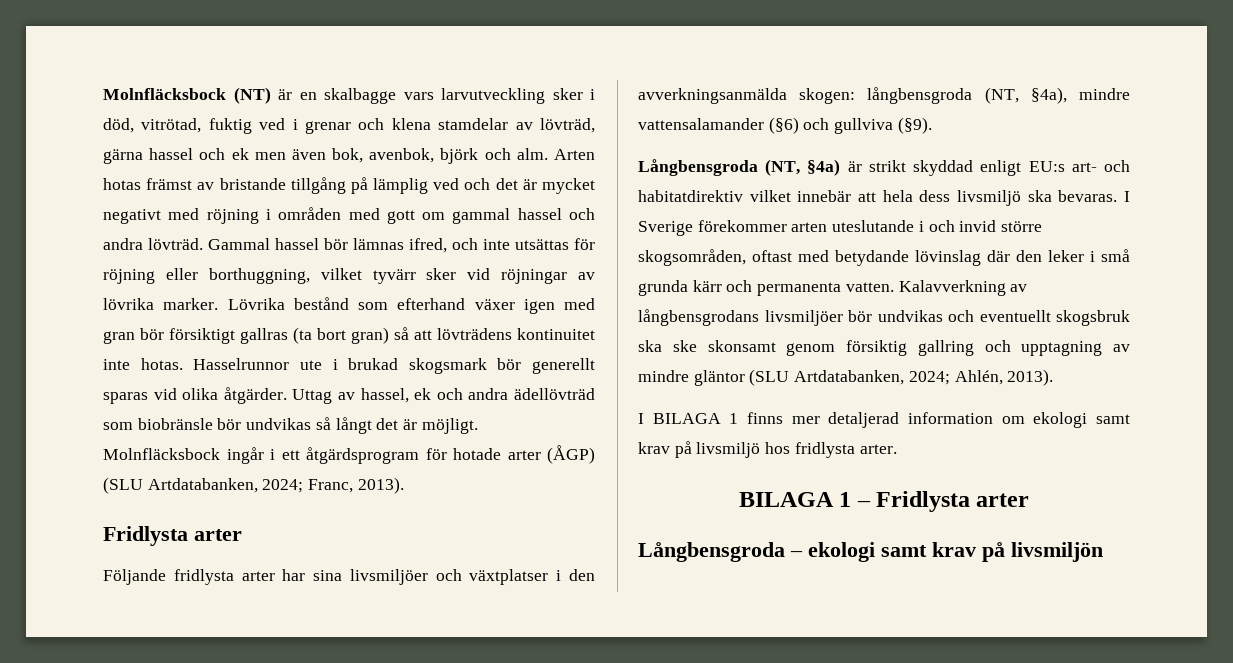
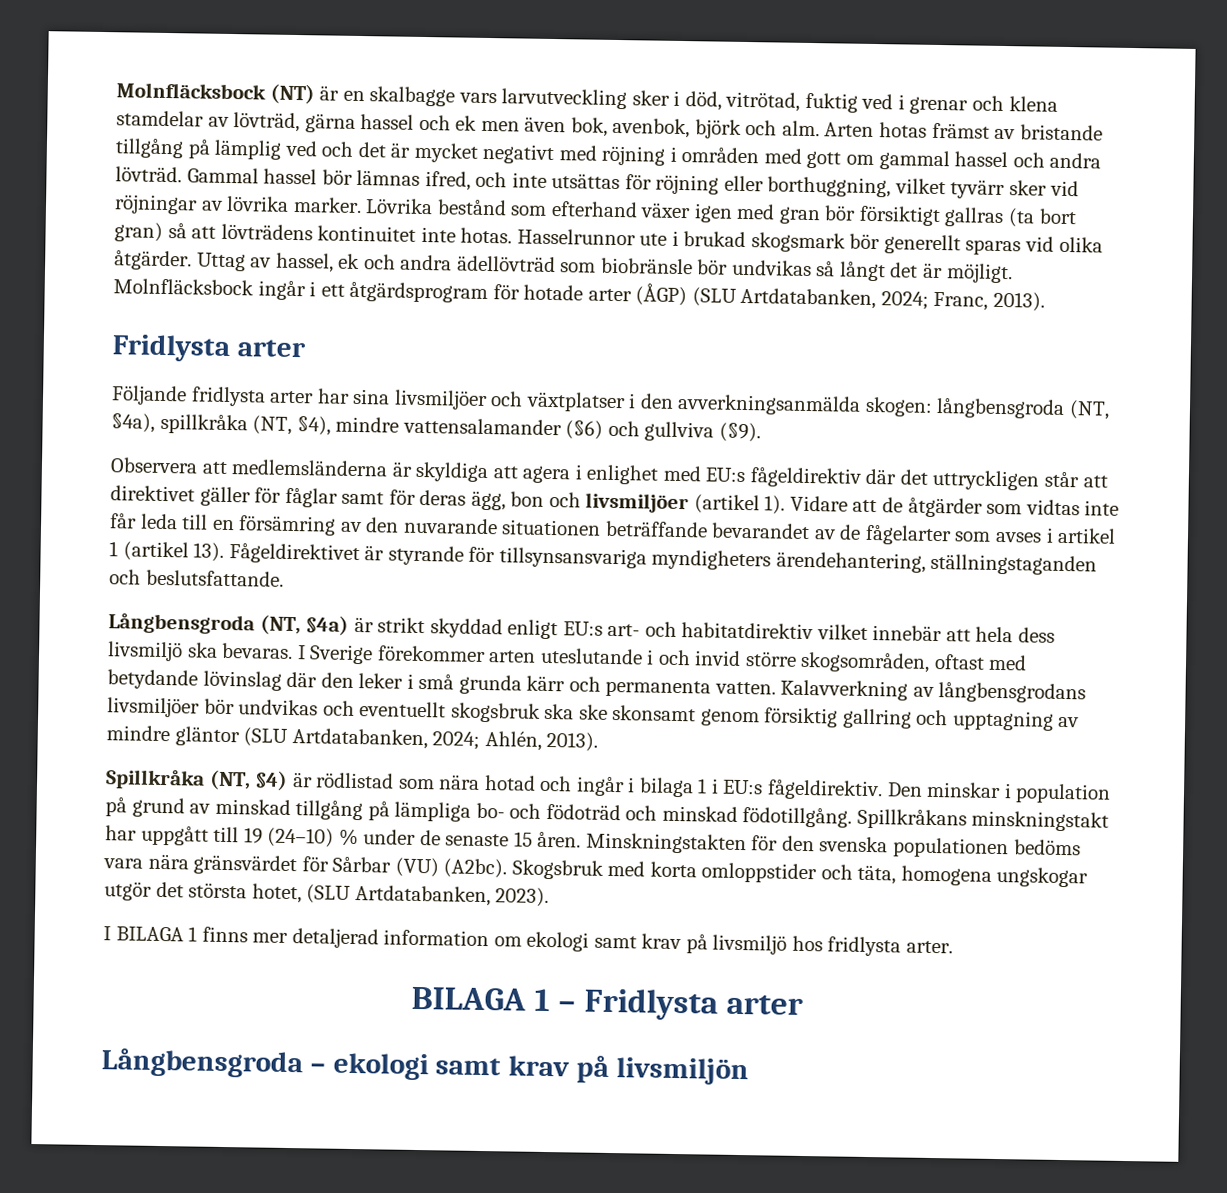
(1067, 95) none -> [159,413,331,436] spillkråka (NT, §4),
(932, 125) none -> [110,457,1108,491] [110,485,1120,518] [110,513,1117,546] [109,541,1098,576] [109,569,284,587] // Observera att medlemsländerna är skyldiga att agera i enlighet med EU:s fågeldirektiv där det uttryckligen står att direktivet gäller för fåglar samt för deras ägg, bon och livsmiljöer (artikel 1). Vidare att de åtgärder som vidtas inte får leda till en försämring av den nuvarande situationen beträffande bevarandet av de fågelarter som avses i artikel 1 (artikel 13). Fågeldirektivet är styrande för tillsynsansvariga myndigheters ärendehantering, ställningstaganden och beslutsfattande.
(1054, 377) none -> [105,769,1112,804] [105,797,1110,832] [105,825,1081,859] [103,853,1089,888] [104,881,550,908] // Spillkråka (NT, §4) är rödlistad som nära hotad och ingår i bilaga 1 i EU:s fågeldirektiv. Den minskar i population på grund av minskad tillgång på lämpliga bo- och födoträd och minskad födotillgång. Spillkråkans minskningstakt har uppgått till 19 (24–10) % under de senaste 15 åren. Minskningstakten för den svenska populationen bedöms vara nära gränsvärdet för Sårbar (VU) (A2bc). Skogsbruk med korta omloppstider och täta, homogena ungskogar utgör det största hotet, (SLU Artdatabanken, 2023).

